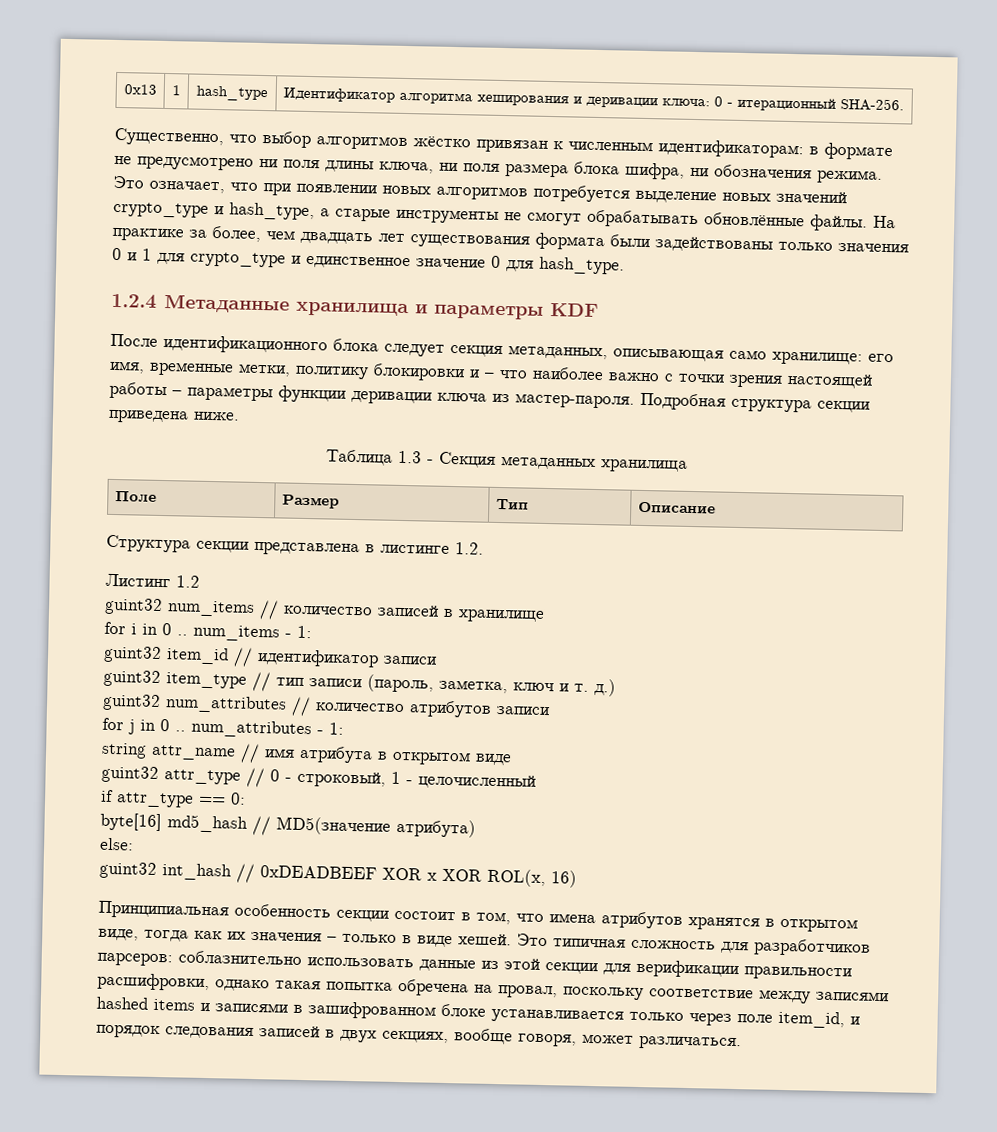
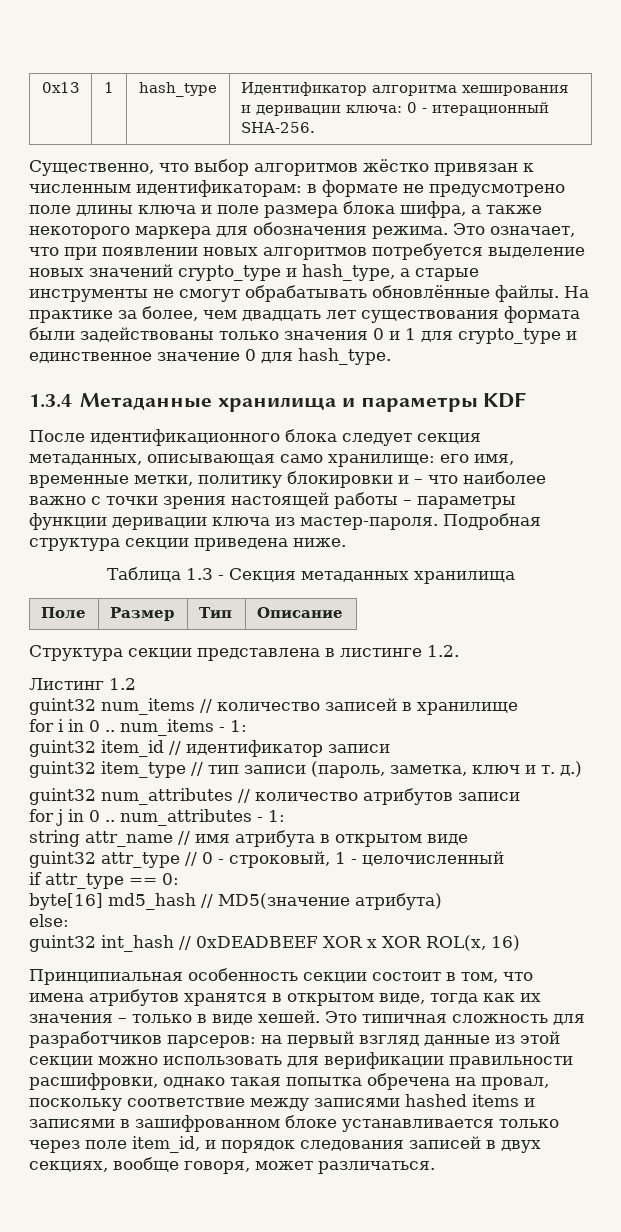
[259,158,709,180] ни поля длины ключа, ни поля размера блока шифра, ни -> [29,201,542,218] [29,226,248,239] поле длины ключа и поле размера блока шифра, а также некоторого маркера для
[111,293,157,309] 1.2.4 -> [29,394,72,408] 1.3.4
[178,950,414,968] соблазнительно использовать -> [261,1031,419,1048] на первый взгляд
(598, 968) none -> [98,1056,282,1065] можно использовать

